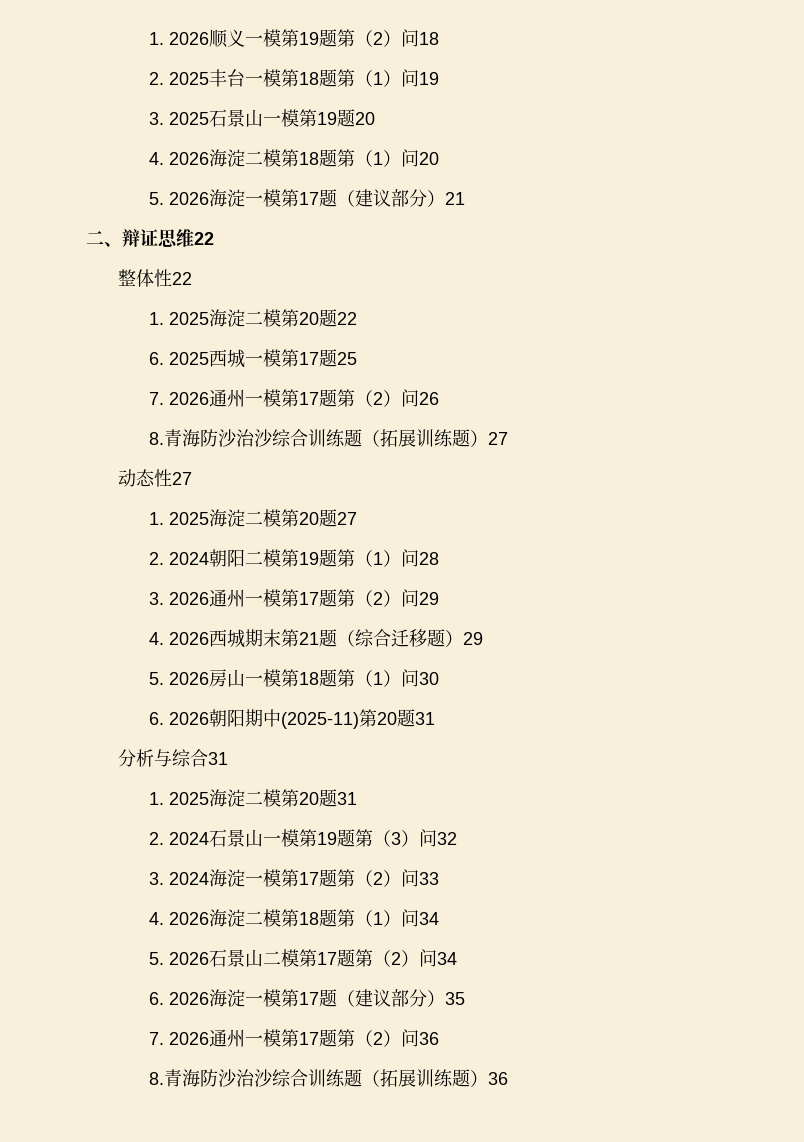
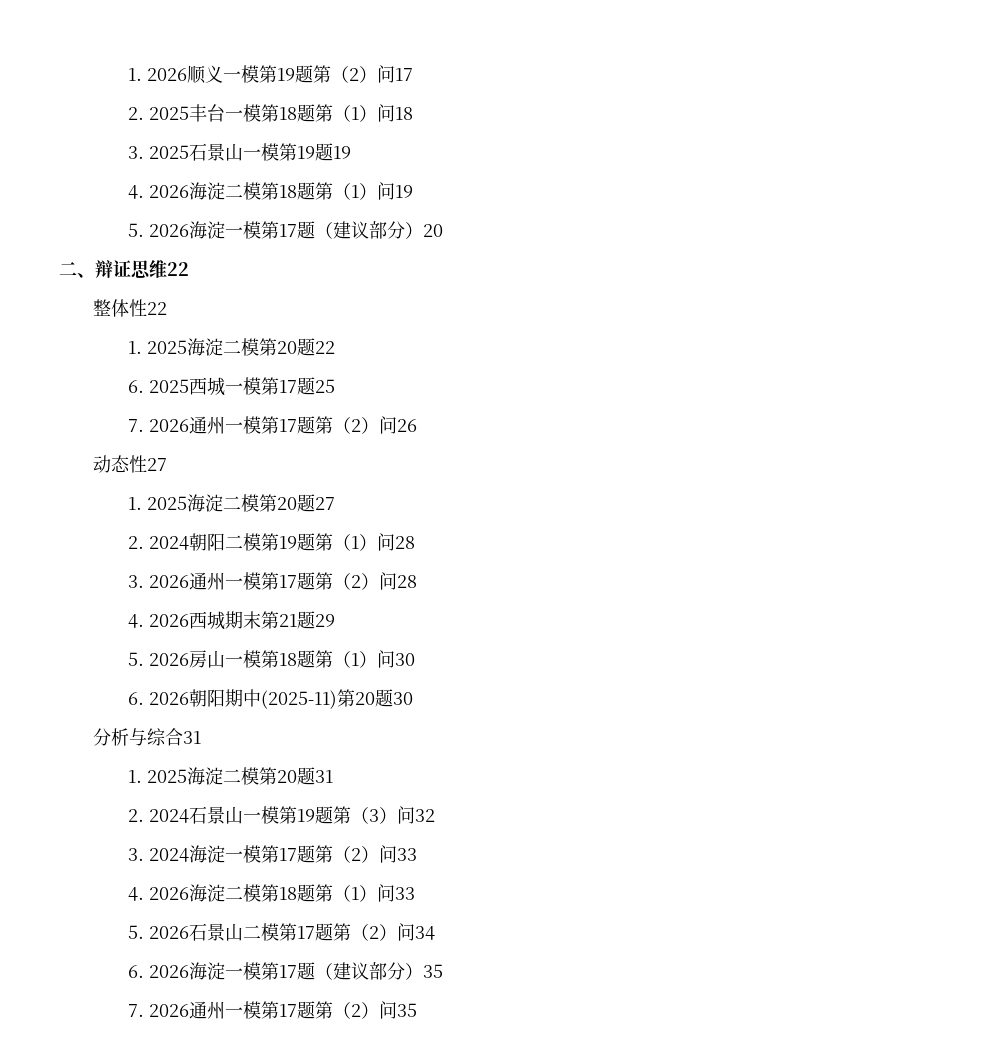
[419,32,440,45] 18 -> [394,68,413,81] 17
[419,72,440,85] 19 -> [394,107,413,120] 18
[355,112,376,125] [149,149,440,167] 20 // 4. 2026海淀二模第18题第（1）问20 -> [332,146,351,159] [127,182,413,200] 19 // 4. 2026海淀二模第18题第（1）问19
[445,192,466,205] 21 -> [422,224,443,237] 20
[149,429,509,447] // 8.青海防沙治沙综合训练题（拓展训练题）27 -> (417, 425) none
[419,592,440,605] 29 -> [396,575,417,588] 28
[337,629,464,647] （综合迁移题） -> (315, 620) none
[415,712,436,725] 31 -> [392,692,413,705] 30
[419,912,440,925] 34 -> [394,887,415,900] 33
[419,1032,440,1045] [149,1069,509,1087] 36 // 8.青海防沙治沙综合训练题（拓展训练题）36 -> [396,1003,417,1017] 35

